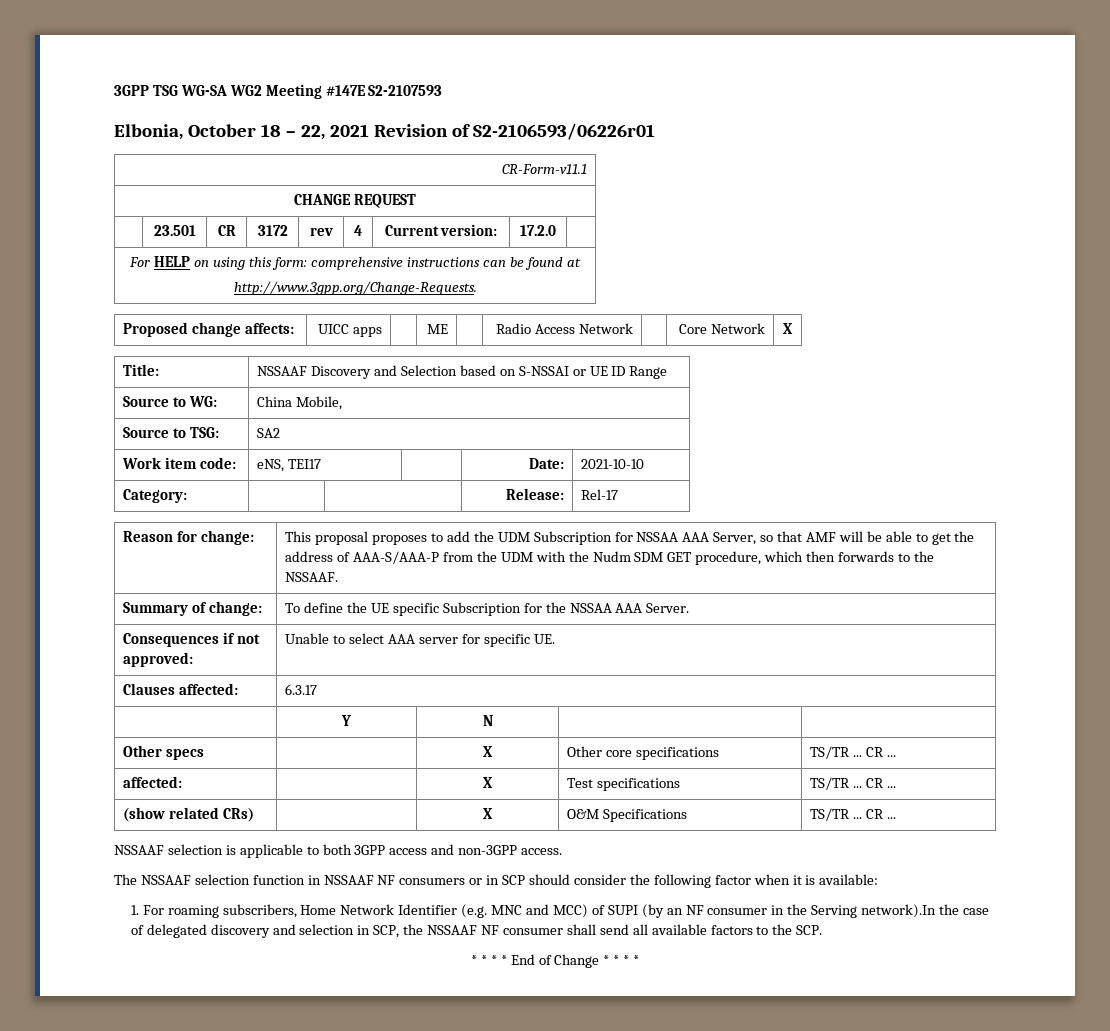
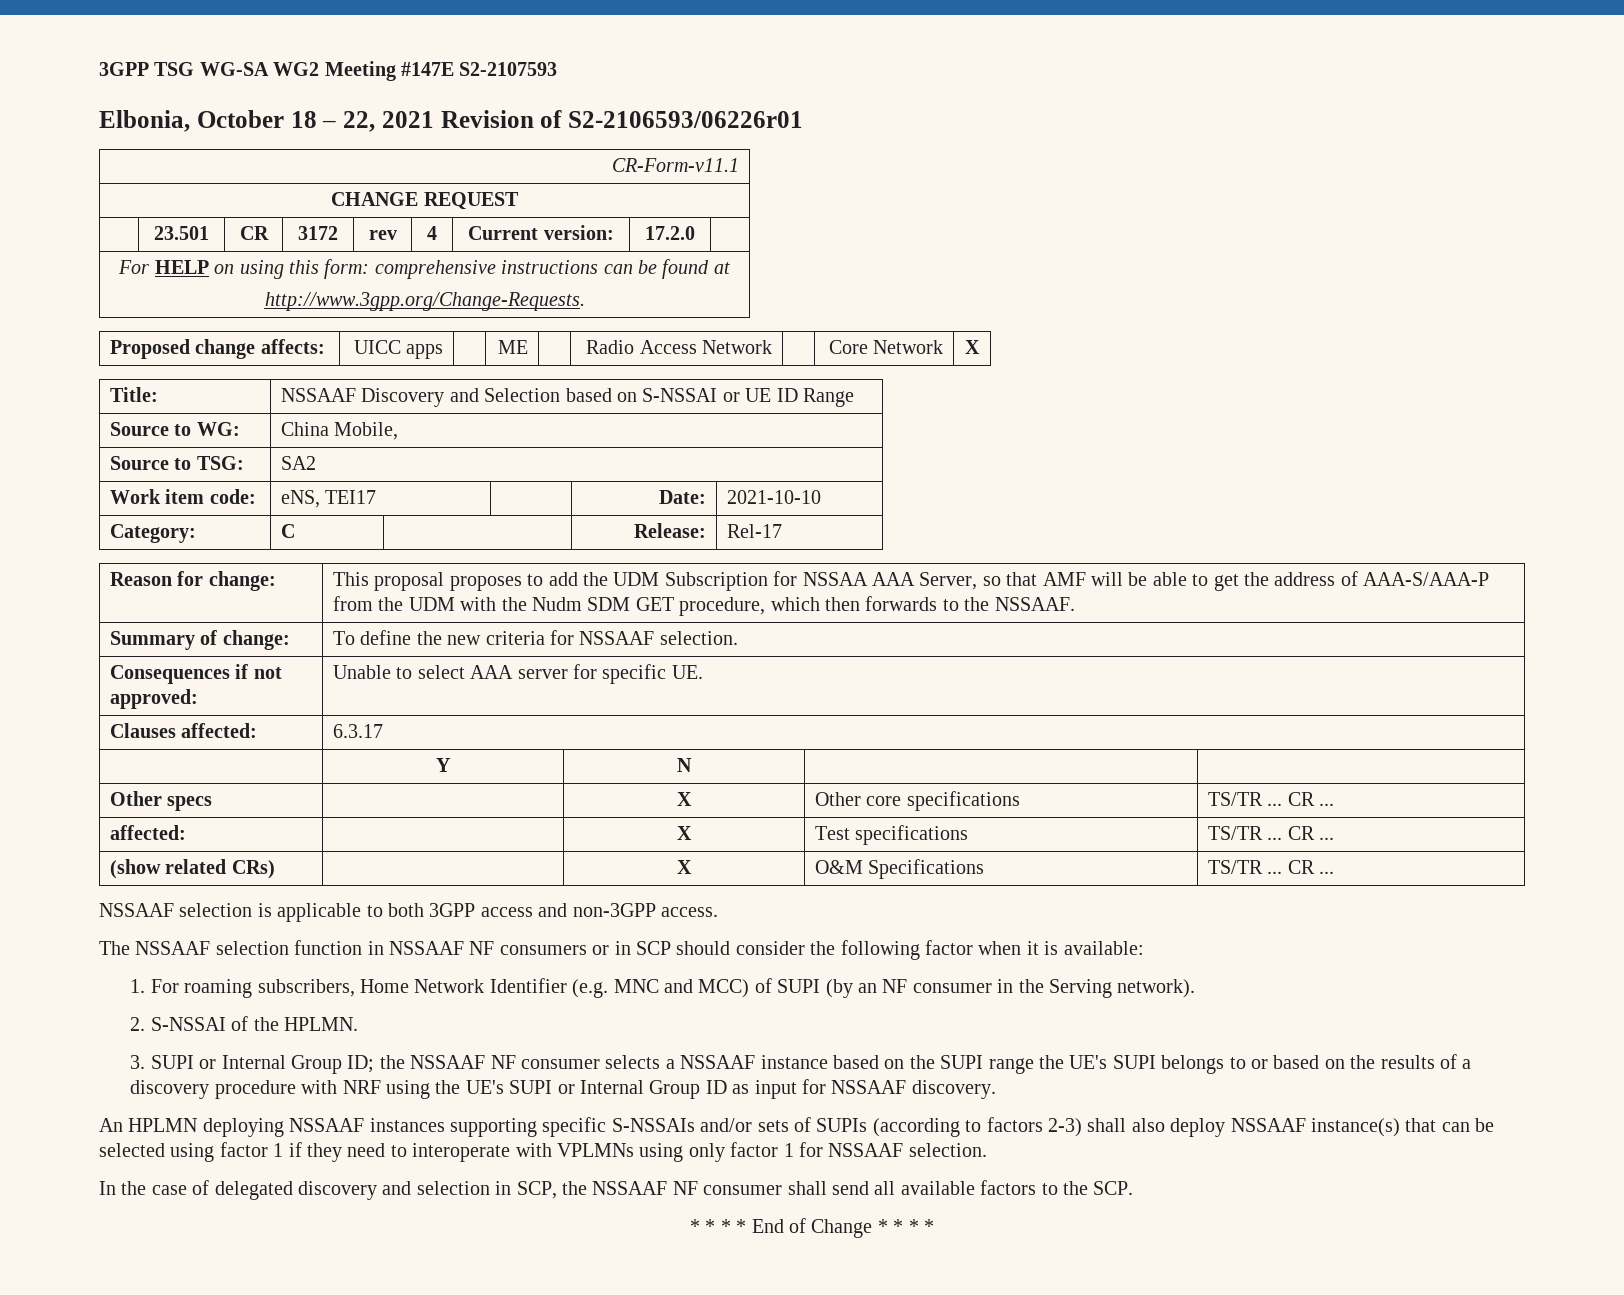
(188, 496) none -> [280,524,295,538] C
[370,602,690,616] UE specific Subscription for the NSSAA AAA Server. -> [447,630,738,645] new criteria for NSSAAF selection.
[861,904,937,918] network).In -> [1117,979,1196,998] [130,1016,359,1031] [130,1054,1472,1074] [130,1079,996,1099] [99,1117,1495,1137] [99,1142,987,1162] [99,1181,116,1195] network). // 2. S-NSSAI of the HPLMN. // 3. SUPI or Internal Group ID; the NSSAAF NF consumer selects a NSSAAF instance based on the SUPI range the UE's SUPI belongs to or based on the results of a discovery procedure with NRF using the UE's SUPI or Internal Group ID as input for NSSAAF discovery. // An HPLMN deploying NSSAAF instances supporting specific S-NSSAIs and/or sets of SUPIs (according to factors 2-3) shall also deploy NSSAAF instance(s) that can be selected using factor 1 if they need to interoperate with VPLMNs using only factor 1 for NSSAAF selection. // In

